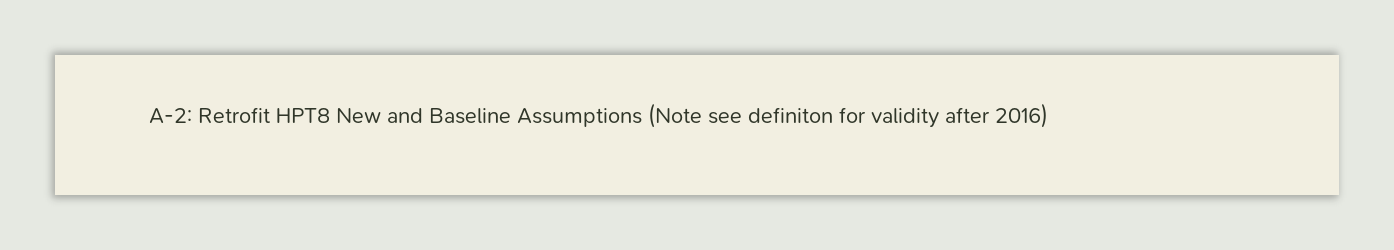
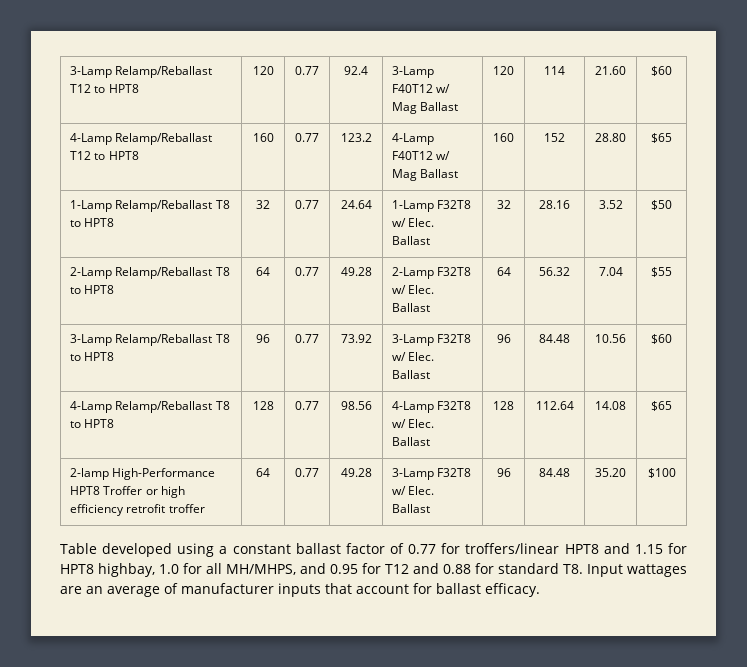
[149,103,1048,128] A-2: Retrofit HPT8 New and Baseline Assumptions (Note see definiton for validity after 2016) -> [70,66,213,78] [70,84,139,93] [252,66,274,75] [295,66,319,75] [344,66,368,75] [392,66,435,78] [392,84,451,93] [392,102,459,114] [493,66,514,75] [544,66,565,75] [595,66,626,75] [651,66,672,76] [70,133,213,145] [70,151,139,160] [252,133,274,142] [295,133,319,142] [340,133,372,142] [392,133,435,145] [392,151,451,160] [392,169,459,181] [493,133,514,142] [544,133,565,142] [595,133,626,142] [651,133,672,143] [70,200,230,212] [70,218,115,227] [256,200,270,209] [295,200,319,209] [340,200,372,209] [392,200,472,212] [392,218,435,227] [392,236,431,245] [496,200,511,209] [539,200,570,209] [598,200,623,209] [651,200,672,210] [70,267,230,279] [70,285,115,294] [256,267,270,276] [295,267,319,276] [340,267,372,276] [392,267,472,279] [392,285,435,294] [392,303,431,312] [496,267,511,276] [539,267,570,276] [598,267,623,276] [651,267,672,277] [70,334,230,346] [70,352,115,361] [256,334,270,343] [295,334,319,343] [340,334,372,343] [392,334,472,346] [392,352,435,361] [392,370,431,379] [496,334,511,343] [539,334,570,343] [595,334,626,343] [651,334,672,344] [70,401,230,413] [70,419,115,428] [252,401,274,410] [295,401,319,410] [340,401,372,410] [392,401,472,413] [392,419,435,428] [392,437,431,446] [493,401,514,410] [535,401,574,410] [595,401,626,410] [651,401,672,411] [70,468,216,480] [70,486,185,498] [70,504,205,516] [256,468,270,477] [295,468,319,477] [340,468,372,477] [392,468,472,480] [392,486,435,495] [392,504,431,513] [496,468,511,477] [539,468,570,477] [595,468,626,477] [647,468,676,478] [60,543,687,557] [60,563,687,577] [60,583,540,597] 3-Lamp Relamp/Reballast T12 to HPT8 | 120 | 0.77 | 92.4 | 3-Lamp F40T12 w/ Mag Ballast | 120 | 114 | 21.60 | $60 // 4-Lamp Relamp/Reballast T12 to HPT8 | 160 | 0.77 | 123.2 | 4-Lamp F40T12 w/ Mag Ballast | 160 | 152 | 28.80 | $65 // 1-Lamp Relamp/Reballast T8 to HPT8 | 32 | 0.77 | 24.64 | 1-Lamp F32T8 w/ Elec. Ballast | 32 | 28.16 | 3.52 | $50 // 2-Lamp Relamp/Reballast T8 to HPT8 | 64 | 0.77 | 49.28 | 2-Lamp F32T8 w/ Elec. Ballast | 64 | 56.32 | 7.04 | $55 // 3-Lamp Relamp/Reballast T8 to HPT8 | 96 | 0.77 | 73.92 | 3-Lamp F32T8 w/ Elec. Ballast | 96 | 84.48 | 10.56 | $60 // 4-Lamp Relamp/Reballast T8 to HPT8 | 128 | 0.77 | 98.56 | 4-Lamp F32T8 w/ Elec. Ballast | 128 | 112.64 | 14.08 | $65 // 2-lamp High-Performance HPT8 Troffer or high efficiency retrofit troffer | 64 | 0.77 | 49.28 | 3-Lamp F32T8 w/ Elec. Ballast | 96 | 84.48 | 35.20 | $100 // Table developed using a constant ballast factor of 0.77 for troffers/linear HPT8 and 1.15 for HPT8 highbay, 1.0 for all MH/MHPS, and 0.95 for T12 and 0.88 for standard T8. Input wattages are an average of manufacturer inputs that account for ballast efficacy.

